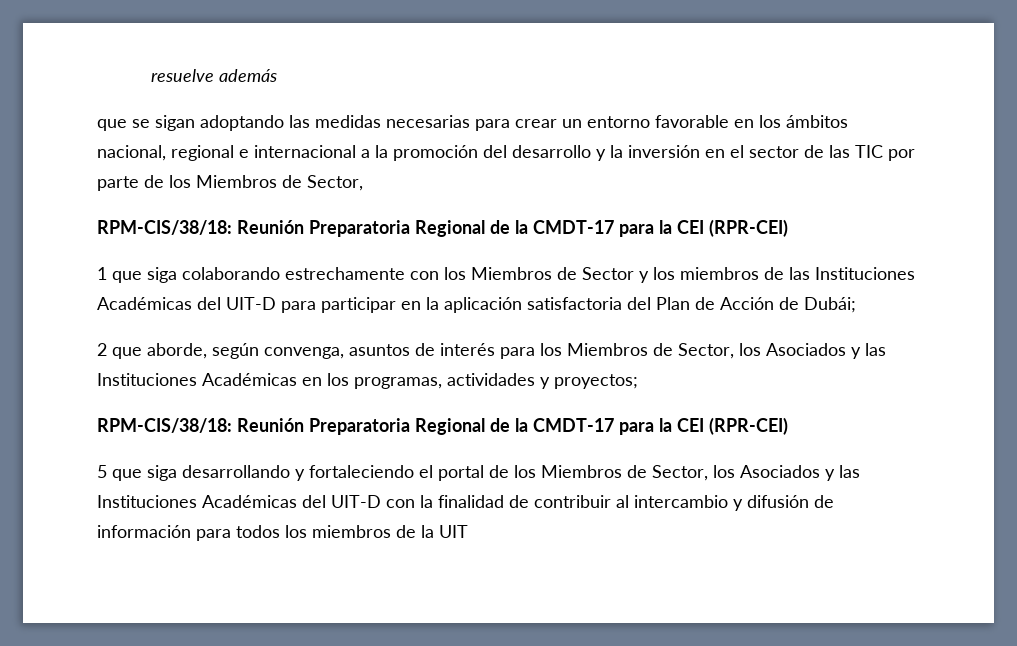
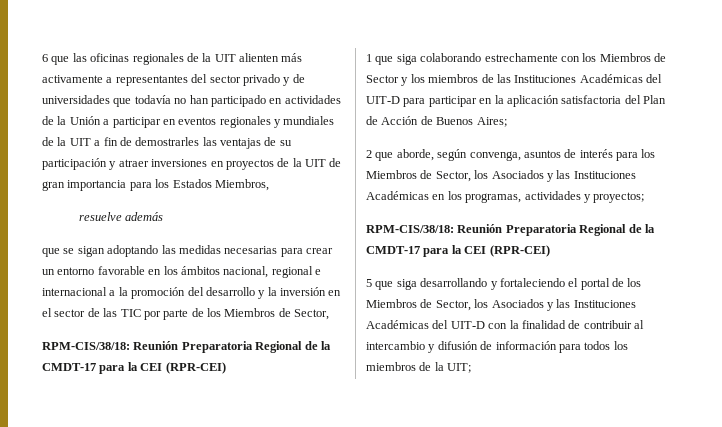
(151, 75) none -> [42,53,303,65] [42,74,305,86] [42,95,341,107] [42,116,335,128] [42,137,292,149] [42,158,342,170] [42,179,269,191] 6 que las oficinas regionales de la UIT alienten más activamente a representantes del sector privado y de universidades que todavía no han participado en actividades de la Unión a participar en eventos regionales y mundiales de la UIT a fin de demostrarles las ventajas de su participación y atraer inversiones en proyectos de la UIT de gran importancia para los Estados Miembros, //
[804,297,856,313] Dubái; -> [436,117,507,127] Buenos Aires;
[439,525,468,538] UIT -> [447,363,472,373] UIT;

